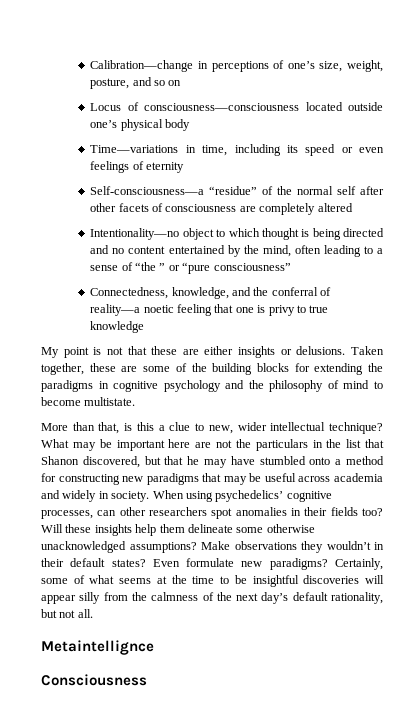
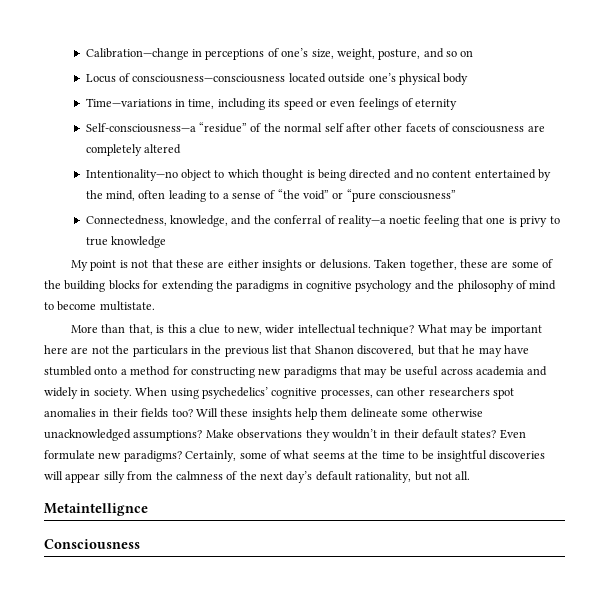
[159,263,166,271] ” -> [303,190,330,200] void”
(342, 443) none -> [224,346,269,357] previous

